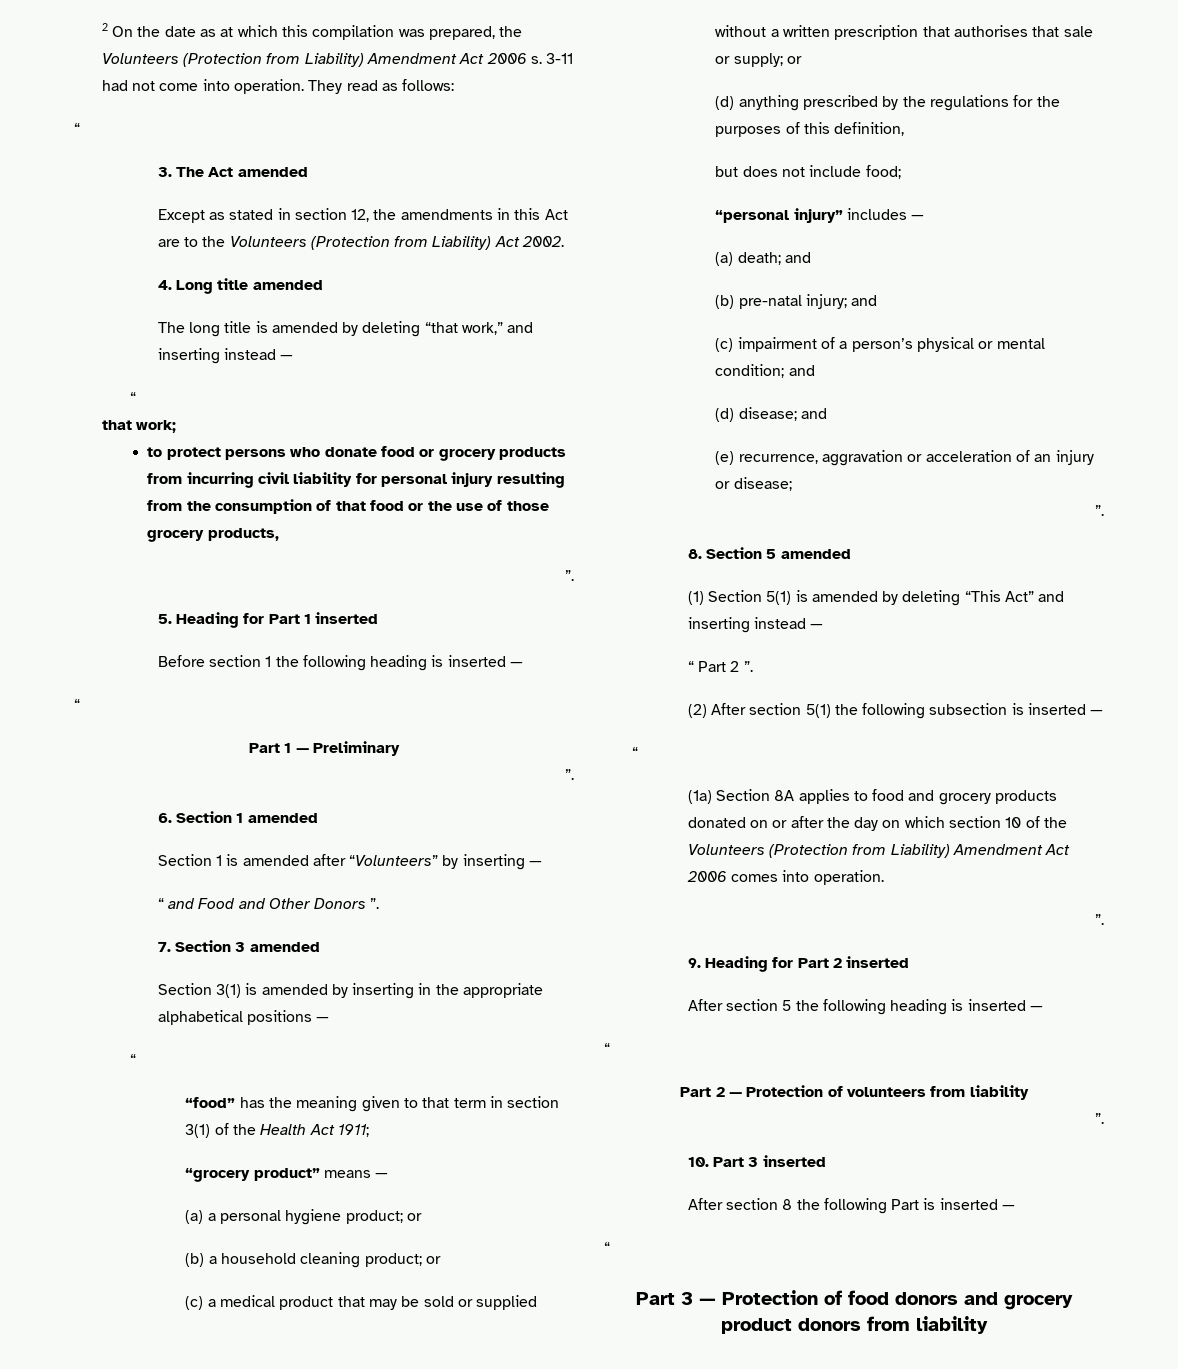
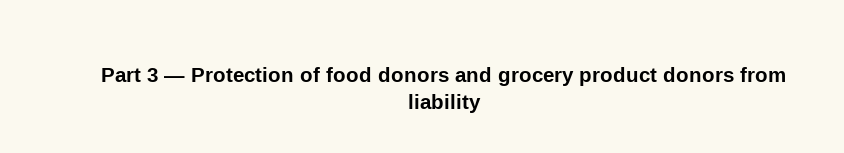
[101,23,523,40] [101,53,574,67] [101,79,455,94] [74,123,80,134] [157,167,308,177] [157,208,568,223] [157,236,565,250] [157,278,323,294] [157,321,534,337] [157,348,294,364] [129,392,136,403] [101,420,177,433] [147,446,566,461] [147,472,565,488] [147,499,549,514] [147,528,279,542] [565,570,574,581] [157,612,379,628] [157,655,524,671] [74,699,80,710] [249,741,400,756] [565,769,574,780] [157,811,318,823] [157,854,543,870] [157,898,380,909] [157,940,320,952] [157,983,544,999] [157,1010,330,1025] [129,1054,136,1065] [185,1096,560,1112] [185,1123,369,1138] [185,1168,389,1182] [185,1209,422,1225] [185,1252,441,1268] [185,1295,538,1310] [715,25,1093,40] [715,53,803,67] [715,95,1060,111] [715,122,905,137] [715,165,901,179] [715,208,925,223] [715,252,812,266] [715,294,878,309] [715,337,1045,352] [715,364,815,378] [715,407,828,422] [715,450,1094,466] [715,477,792,491] [1095,505,1104,516] [687,547,851,559] [687,590,1065,606] [687,617,824,633] [687,661,753,672] [687,703,1104,719] [631,747,638,758] [687,789,1058,805] [687,816,1068,831] [687,844,1071,858] [686,870,884,885] [1095,914,1104,925] [687,956,910,972] [687,999,1044,1015] [604,1043,610,1054] [680,1085,1029,1100] [1095,1113,1104,1124] [687,1155,826,1167] [687,1198,1016,1214] [604,1242,610,1253] 2 On the date as at which this compilation was prepared, the Volunteers (Protection from Liability) Amendment Act 2006 s. 3-11 had not come into operation. They read as follows: // “ // 3. The Act amended // Except as stated in section 12, the amendments in this Act are to the Volunteers (Protection from Liability) Act 2002. // 4. Long title amended // The long title is amended by deleting “that work,” and inserting instead — // “ // that work; // to protect persons who donate food or grocery products from incurring civil liability for personal injury resulting from the consumption of that food or the use of those grocery products, // ”. // 5. Heading for Part 1 inserted // Before section 1 the following heading is inserted — // “ // Part 1 — Preliminary // ”. // 6. Section 1 amended // Section 1 is amended after “Volunteers” by inserting — // “ and Food and Other Donors ”. // 7. Section 3 amended // Section 3(1) is amended by inserting in the appropriate alphabetical positions — // “ // “food” has the meaning given to that term in section 3(1) of the Health Act 1911; // “grocery product” means — // (a) a personal hygiene product; or // (b) a household cleaning product; or // (c) a medical product that may be sold or supplied without a written prescription that authorises that sale or supply; or // (d) anything prescribed by the regulations for the purposes of this definition, // but does not include food; // “personal injury” includes — // (a) death; and // (b) pre-natal injury; and // (c) impairment of a person’s physical or mental condition; and // (d) disease; and // (e) recurrence, aggravation or acceleration of an injury or disease; // ”. // 8. Section 5 amended // (1) Section 5(1) is amended by deleting “This Act” and inserting instead — // “ Part 2 ”. // (2) After section 5(1) the following subsection is inserted — // “ // (1a) Section 8A applies to food and grocery products donated on or after the day on which section 10 of the Volunteers (Protection from Liability) Amendment Act 2006 comes into operation. // ”. // 9. Heading for Part 2 inserted // After section 5 the following heading is inserted — // “ // Part 2 — Protection of volunteers from liability // ”. // 10. Part 3 inserted // After section 8 the following Part is inserted — // “ // -> (101, 75) none

